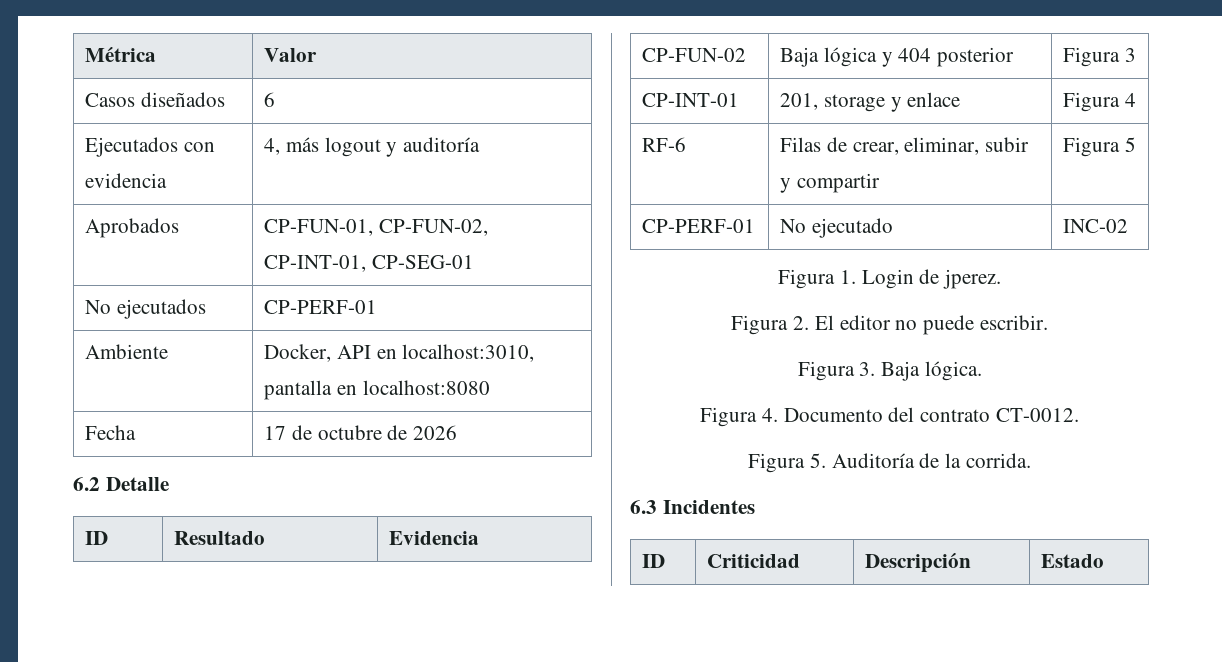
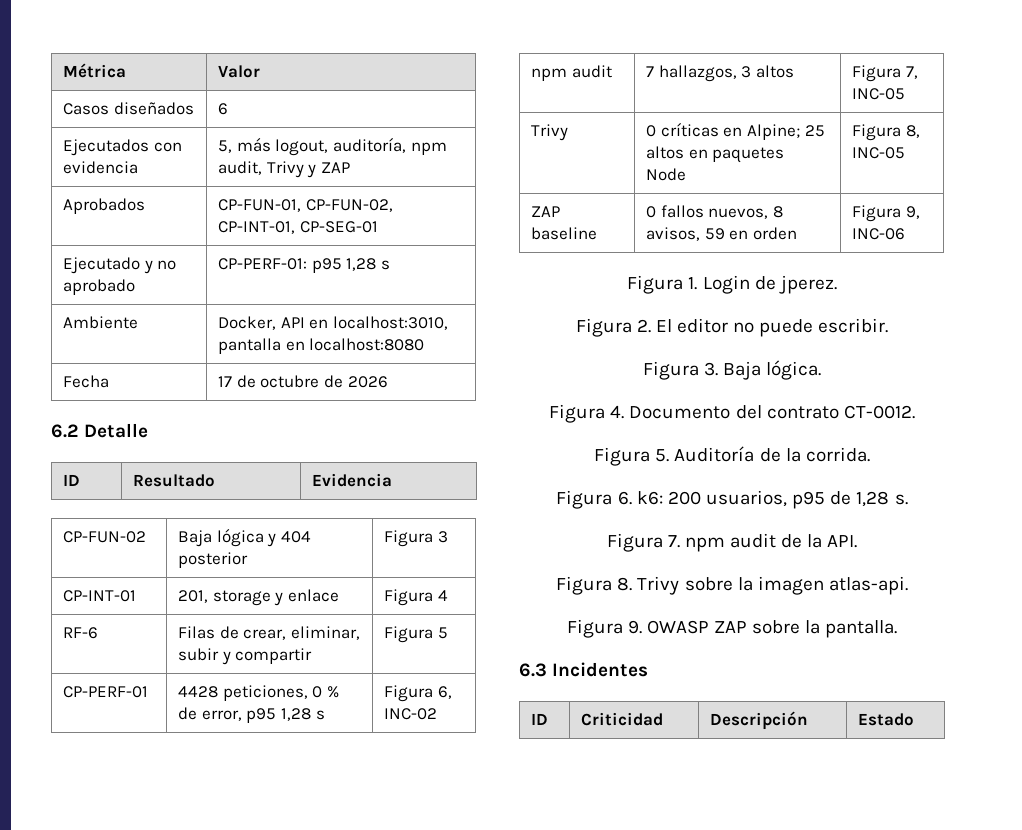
[264,137,481,157] 4, más logout y auditoría -> [218,137,447,156] [218,161,351,178] 5, más logout, auditoría, npm audit, Trivy y ZAP
[85,299,207,319] [264,300,378,314] No ejecutados | CP-PERF-01 -> [63,257,177,274] [63,279,136,295] [218,258,391,273] Ejecutado y no aprobado | CP-PERF-01: p95 1,28 s
[780,218,894,238] [1063,219,1129,233] No ejecutado | INC-02 -> [178,685,340,701] [178,707,325,723] [384,685,452,702] [384,708,438,720] [531,65,612,81] [646,65,795,82] [852,65,918,82] [852,88,906,100] [531,124,569,141] [646,122,825,140] [646,146,785,163] [646,168,687,181] [852,124,920,141] [852,147,906,159] [531,206,561,217] [531,227,598,240] [646,205,784,219] [646,227,798,241] [852,205,920,222] [852,228,906,240] 4428 peticiones, 0 % de error, p95 1,28 s | Figura 6, INC-02 // npm audit | 7 hallazgos, 3 altos | Figura 7, INC-05 // Trivy | 0 críticas en Alpine; 25 altos en paquetes Node | Figura 8, INC-05 // ZAP baseline | 0 fallos nuevos, 8 avisos, 59 en orden | Figura 9, INC-06
(1031, 460) none -> [556,490,908,509] [606,533,858,552] [556,576,908,595] [566,619,898,638] // Figura 6. k6: 200 usuarios, p95 de 1,28 s. // Figura 7. npm audit de la API. // Figura 8. Trivy sobre la imagen atlas-api. // Figura 9. OWASP ZAP sobre la pantalla.

